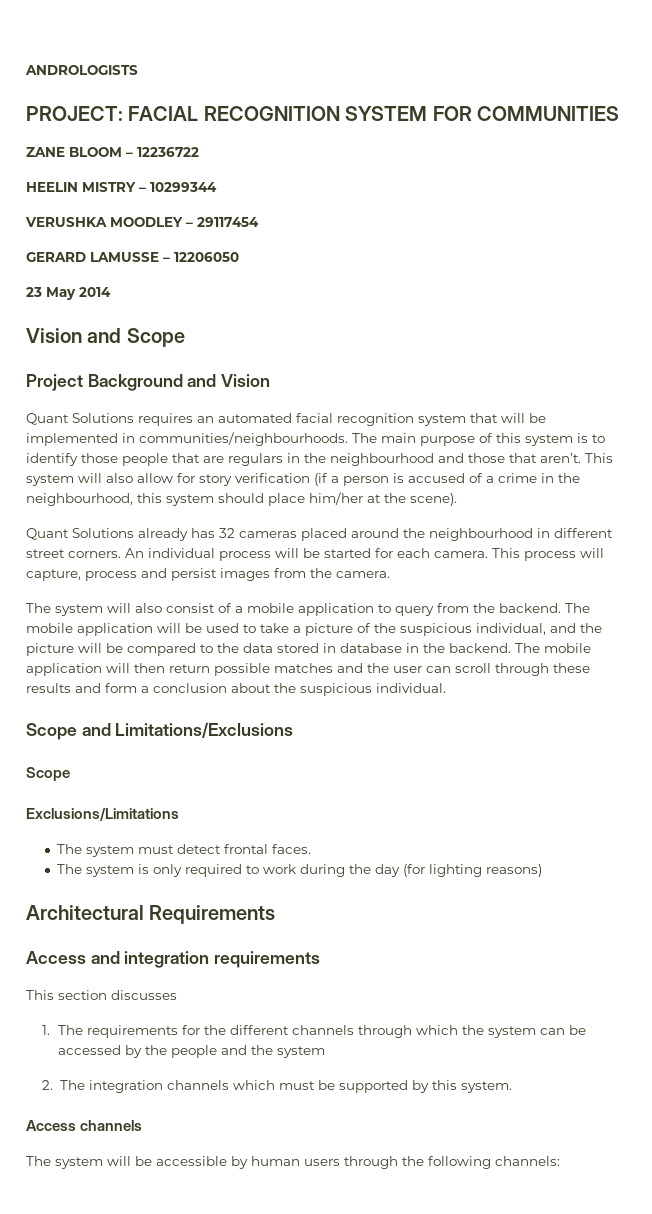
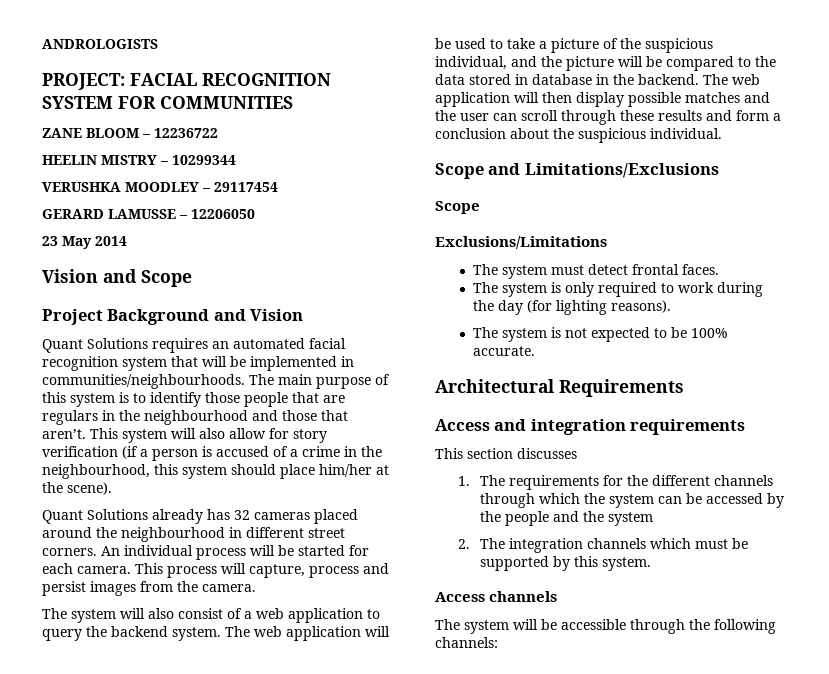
[247,603,294,613] mobile -> [256,608,284,619] web
[437,603,590,613] [26,623,73,633] from the backend. The mobile -> [86,626,282,641] the backend system. The web
[544,643,591,653] mobile -> [732,74,760,85] web
[169,664,210,673] return -> [576,92,624,107] display
[486,864,543,877] reasons) -> [610,300,671,313] [472,327,728,342] [472,346,535,356] reasons). // The system is not expected to be 100% accurate.
[231,1156,340,1169] by human users -> (626, 624) none

